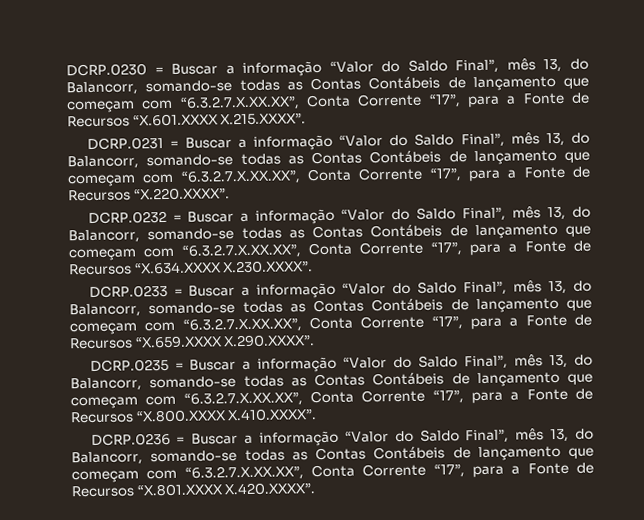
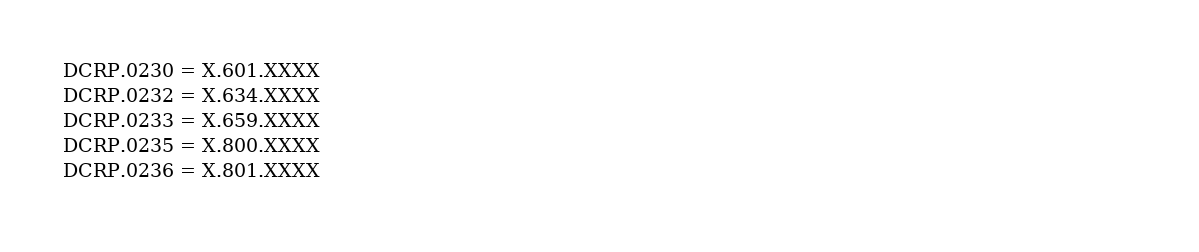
[171,58,589,77] [66,76,589,96] [66,92,590,114] [67,112,307,128] [86,132,590,151] [67,150,590,170] [67,166,590,188] [68,187,230,202] [87,206,591,225] [68,223,591,244] [68,240,591,262] [69,260,314,276] [88,280,592,299] [69,297,592,318] [69,314,592,336] [69,334,316,350] [89,354,593,373] [70,371,593,392] [70,388,593,410] [70,408,318,424] [90,428,595,447] [71,445,594,466] [71,462,594,484] [71,482,316,498] Buscar a informação “Valor do Saldo Final”, mês 13, do Balancorr, somando-se todas as Contas Contábeis de lançamento que começam com “6.3.2.7.X.XX.XX”, Conta Corrente “17”, para a Fonte de Recursos “X.601.XXXX X.215.XXXX”. // DCRP.0231 = Buscar a informação “Valor do Saldo Final”, mês 13, do Balancorr, somando-se todas as Contas Contábeis de lançamento que começam com “6.3.2.7.X.XX.XX”, Conta Corrente “17”, para a Fonte de Recursos “X.220.XXXX”. // DCRP.0232 = Buscar a informação “Valor do Saldo Final”, mês 13, do Balancorr, somando-se todas as Contas Contábeis de lançamento que começam com “6.3.2.7.X.XX.XX”, Conta Corrente “17”, para a Fonte de Recursos “X.634.XXXX X.230.XXXX”. // DCRP.0233 = Buscar a informação “Valor do Saldo Final”, mês 13, do Balancorr, somando-se todas as Contas Contábeis de lançamento que começam com “6.3.2.7.X.XX.XX”, Conta Corrente “17”, para a Fonte de Recursos “X.659.XXXX X.290.XXXX”. // DCRP.0235 = Buscar a informação “Valor do Saldo Final”, mês 13, do Balancorr, somando-se todas as Contas Contábeis de lançamento que começam com “6.3.2.7.X.XX.XX”, Conta Corrente “17”, para a Fonte de Recursos “X.800.XXXX X.410.XXXX”. // DCRP.0236 = Buscar a informação “Valor do Saldo Final”, mês 13, do Balancorr, somando-se todas as Contas Contábeis de lançamento que começam com “6.3.2.7.X.XX.XX”, Conta Corrente “17”, para a Fonte de Recursos “X.801.XXXX X.420.XXXX”. -> [201,63,320,77] [63,88,320,102] [63,113,320,127] [63,138,320,152] [63,163,320,177] X.601.XXXX // DCRP.0232 = X.634.XXXX // DCRP.0233 = X.659.XXXX // DCRP.0235 = X.800.XXXX // DCRP.0236 = X.801.XXXX

